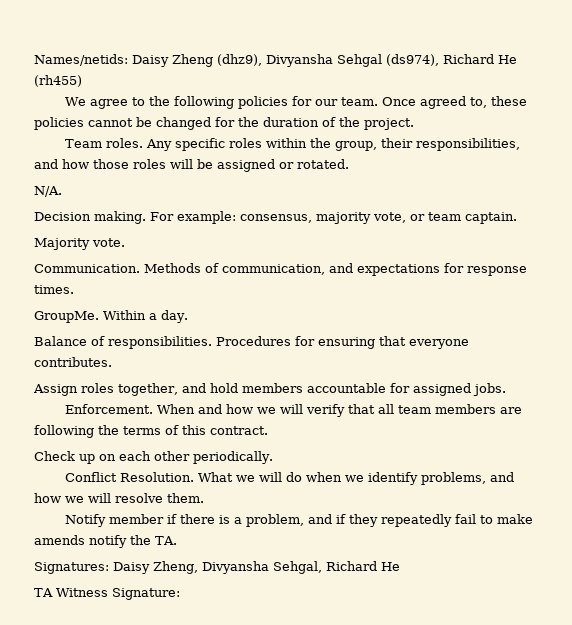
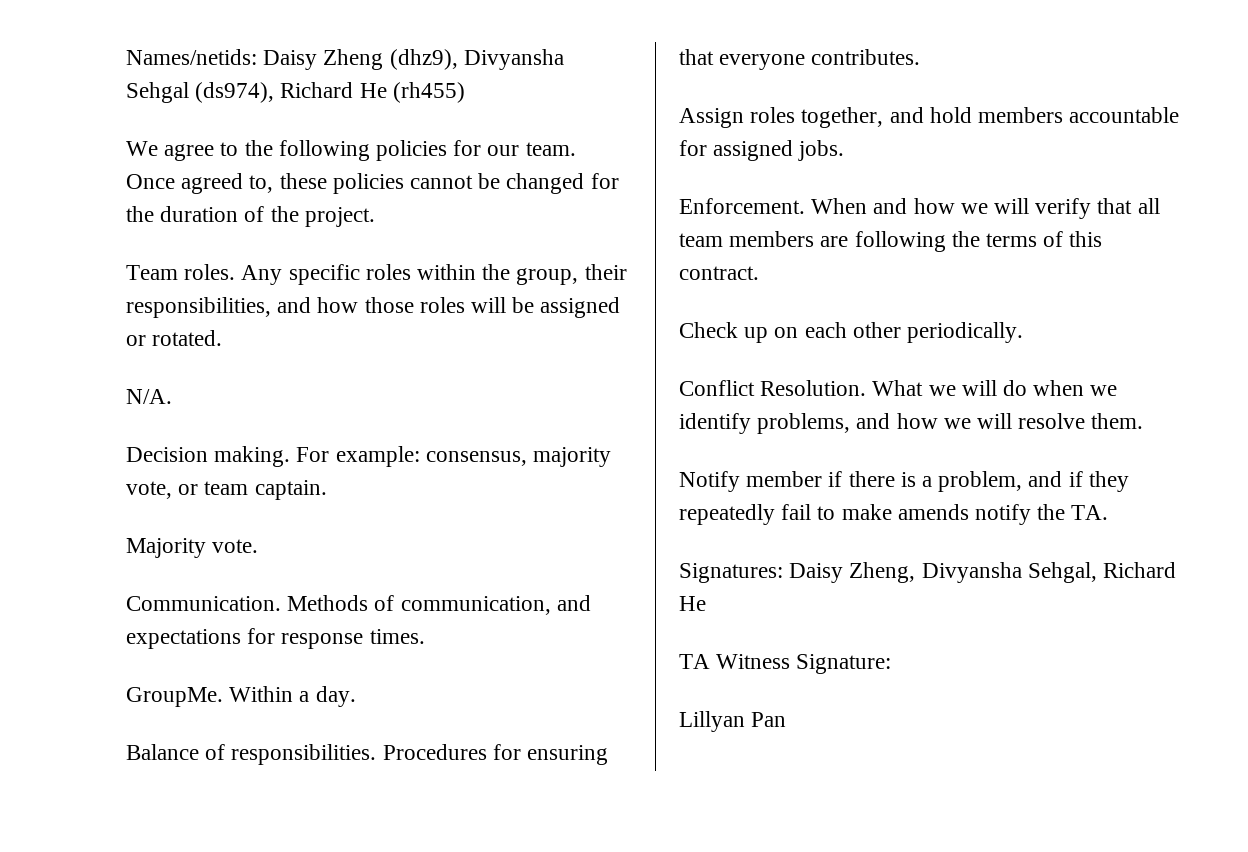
(180, 594) none -> [679,711,787,732] // Lillyan Pan

